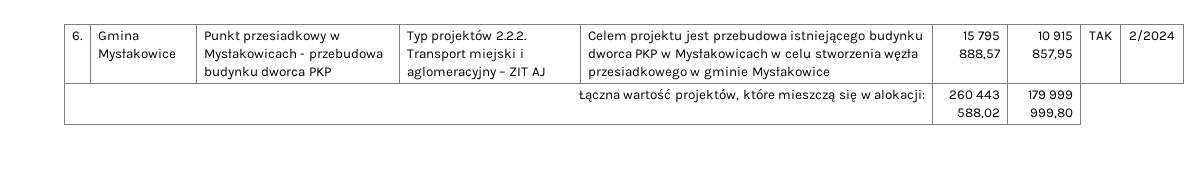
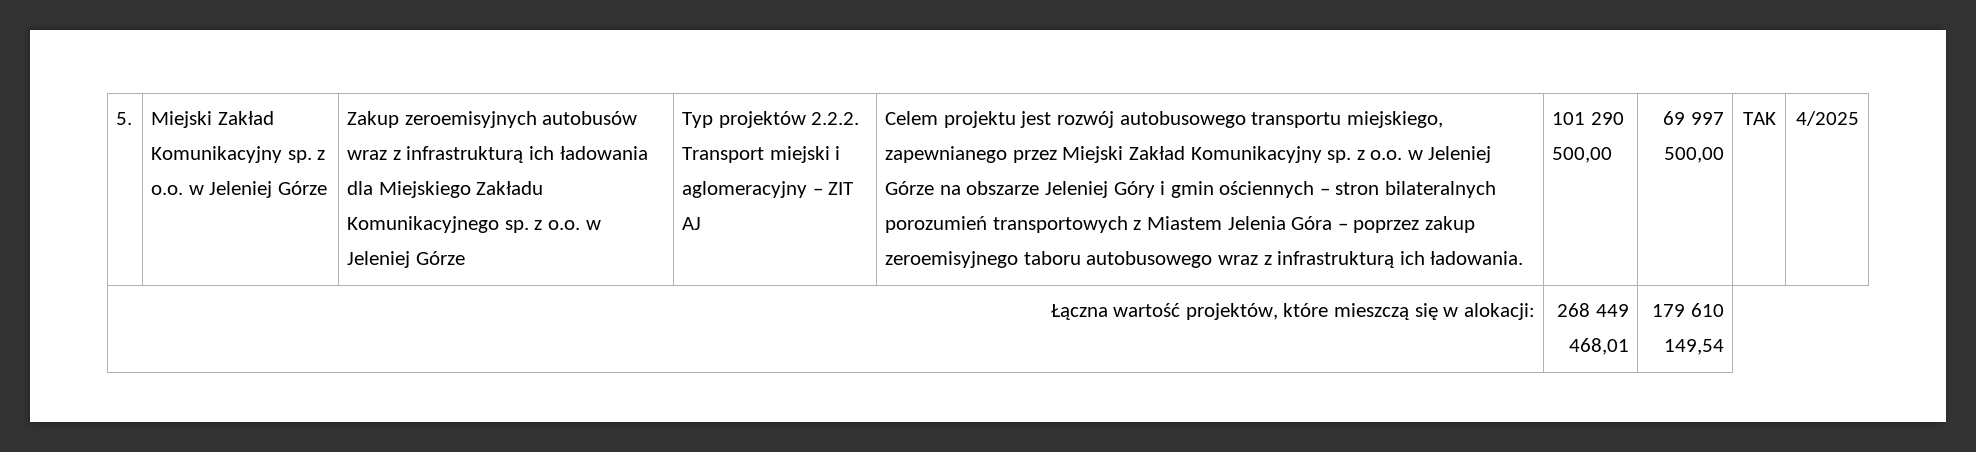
[71,31,82,41] [97,30,139,41] [97,48,176,62] [203,30,341,44] [203,48,384,62] [203,66,332,80] 6. | Gmina Mysłakowice | Punkt przesiadkowy w Mysłakowicach - przebudowa budynku dworca PKP -> [116,112,133,125] [151,111,274,128] [151,146,326,163] [151,181,328,198] [347,111,638,128] [347,146,648,163] [347,181,544,198] [347,216,601,233] [347,251,465,268] 5. | Miejski Zakład Komunikacyjny sp. z o.o. w Jeleniej Górze | Zakup zeroemisyjnych autobusów wraz z infrastrukturą ich ładowania dla Miejskiego Zakładu Komunikacyjnego sp. z o.o. w Jeleniej Górze
[712,30,924,44] [587,48,919,62] [587,66,830,80] [962,31,1001,41] [959,49,1002,60] [1037,31,1074,41] [1032,49,1074,60] przebudowa istniejącego budynku dworca PKP w Mysłakowicach w celu stworzenia węzła przesiadkowego w gminie Mysłakowice | 15 795 888,57 | 10 915 857,95 -> [1057,111,1443,128] [885,146,1492,163] [885,181,1496,198] [885,216,1475,233] [885,251,1524,268] [1552,112,1624,125] [1552,147,1613,163] [1663,111,1724,125] [1663,147,1724,163] rozwój autobusowego transportu miejskiego, zapewnianego przez Miejski Zakład Komunikacyjny sp. z o.o. w Jeleniej Górze na obszarze Jeleniej Góry i gmin ościennych – stron bilateralnych porozumień transportowych z Miastem Jelenia Góra – poprzez zakup zeroemisyjnego taboru autobusowego wraz z infrastrukturą ich ładowania. | 101 290 500,00 | 69 997 500,00
[1129,30,1175,41] 2/2024 -> [1795,111,1859,126] 4/2025
[948,90,1001,100] [957,108,1001,119] 260 443 588,02 -> [1557,303,1629,317] [1568,338,1629,355] 268 449 468,01
[1049,90,1074,100] [1030,108,1074,119] 999 999,80 -> [1690,303,1724,317] [1663,339,1724,355] 610 149,54

